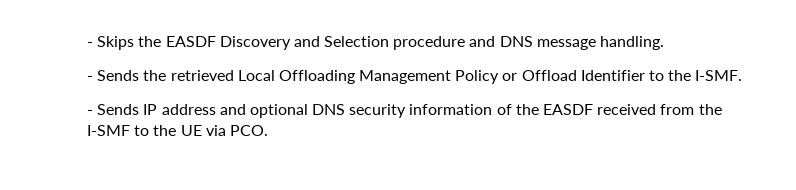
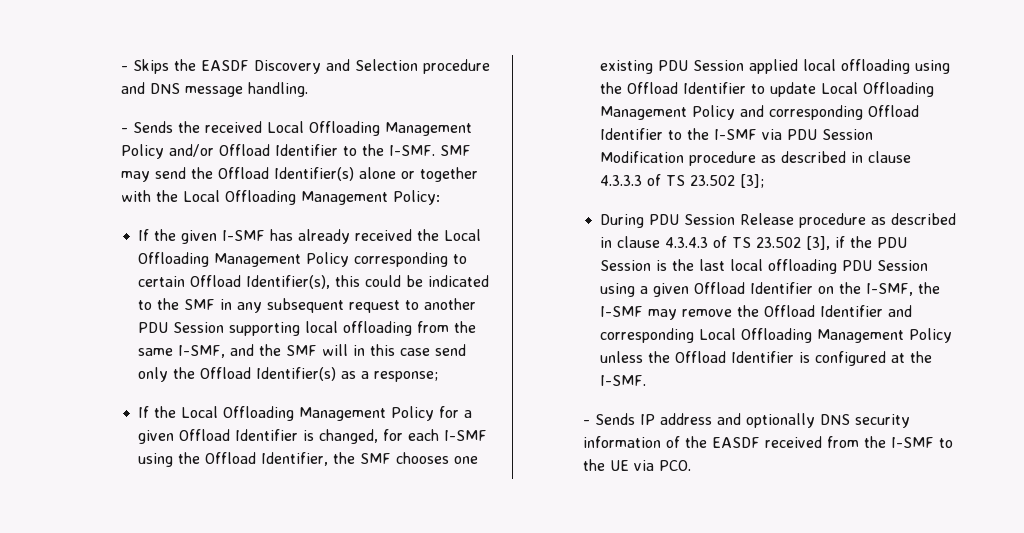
[170,70,518,84] retrieved Local Offloading Management Policy or -> [204,121,472,136] [120,144,214,159] received Local Offloading Management Policy and/or
(743, 75) none -> [439,145,471,156] [120,167,478,182] [120,190,440,205] [138,229,482,244] [138,252,468,267] [138,275,490,289] [138,298,477,313] [138,321,477,336] [138,344,467,358] [138,367,439,382] [138,406,473,421] [138,429,488,444] [138,452,479,467] [600,59,951,74] [600,82,935,97] [600,105,920,120] [600,128,874,140] [600,151,912,166] [600,174,765,188] [600,213,957,228] [600,236,908,250] [600,259,929,274] [600,282,941,297] [600,305,913,320] [600,328,953,343] [600,351,933,366] [600,375,647,386] SMF may send the Offload Identifier(s) alone or together with the Local Offloading Management Policy: // If the given I-SMF has already received the Local Offloading Management Policy corresponding to certain Offload Identifier(s), this could be indicated to the SMF in any subsequent request to another PDU Session supporting local offloading from the same I-SMF, and the SMF will in this case send only the Offload Identifier(s) as a response; // If the Local Offloading Management Policy for a given Offload Identifier is changed, for each I-SMF using the Offload Identifier, the SMF chooses one existing PDU Session applied local offloading using the Offload Identifier to update Local Offloading Management Policy and corresponding Offload Identifier to the I-SMF via PDU Session Modification procedure as described in clause 4.3.3.3 of TS 23.502 [3]; // During PDU Session Release procedure as described in clause 4.3.4.3 of TS 23.502 [3], if the PDU Session is the last local offloading PDU Session using a given Offload Identifier on the I-SMF, the I-SMF may remove the Offload Identifier and corresponding Local Offloading Management Policy unless the Offload Identifier is configured at the I-SMF.
[249,104,308,118] optional -> [745,413,815,428] optionally

